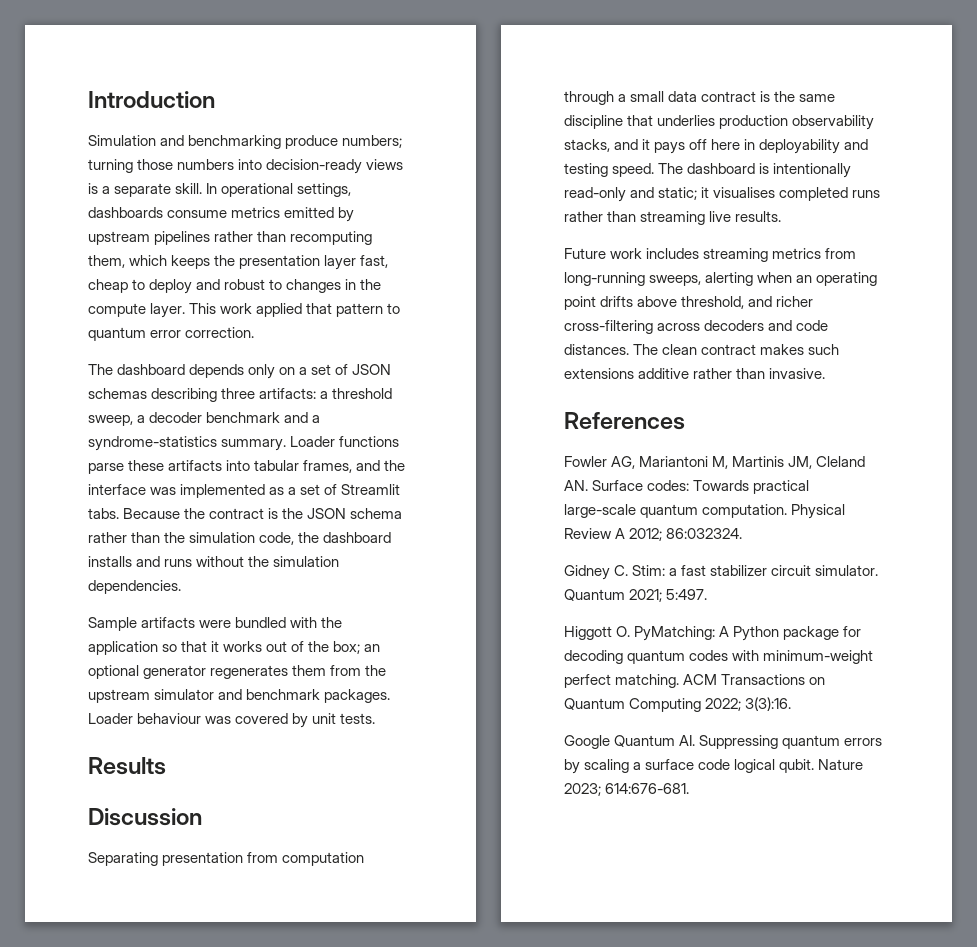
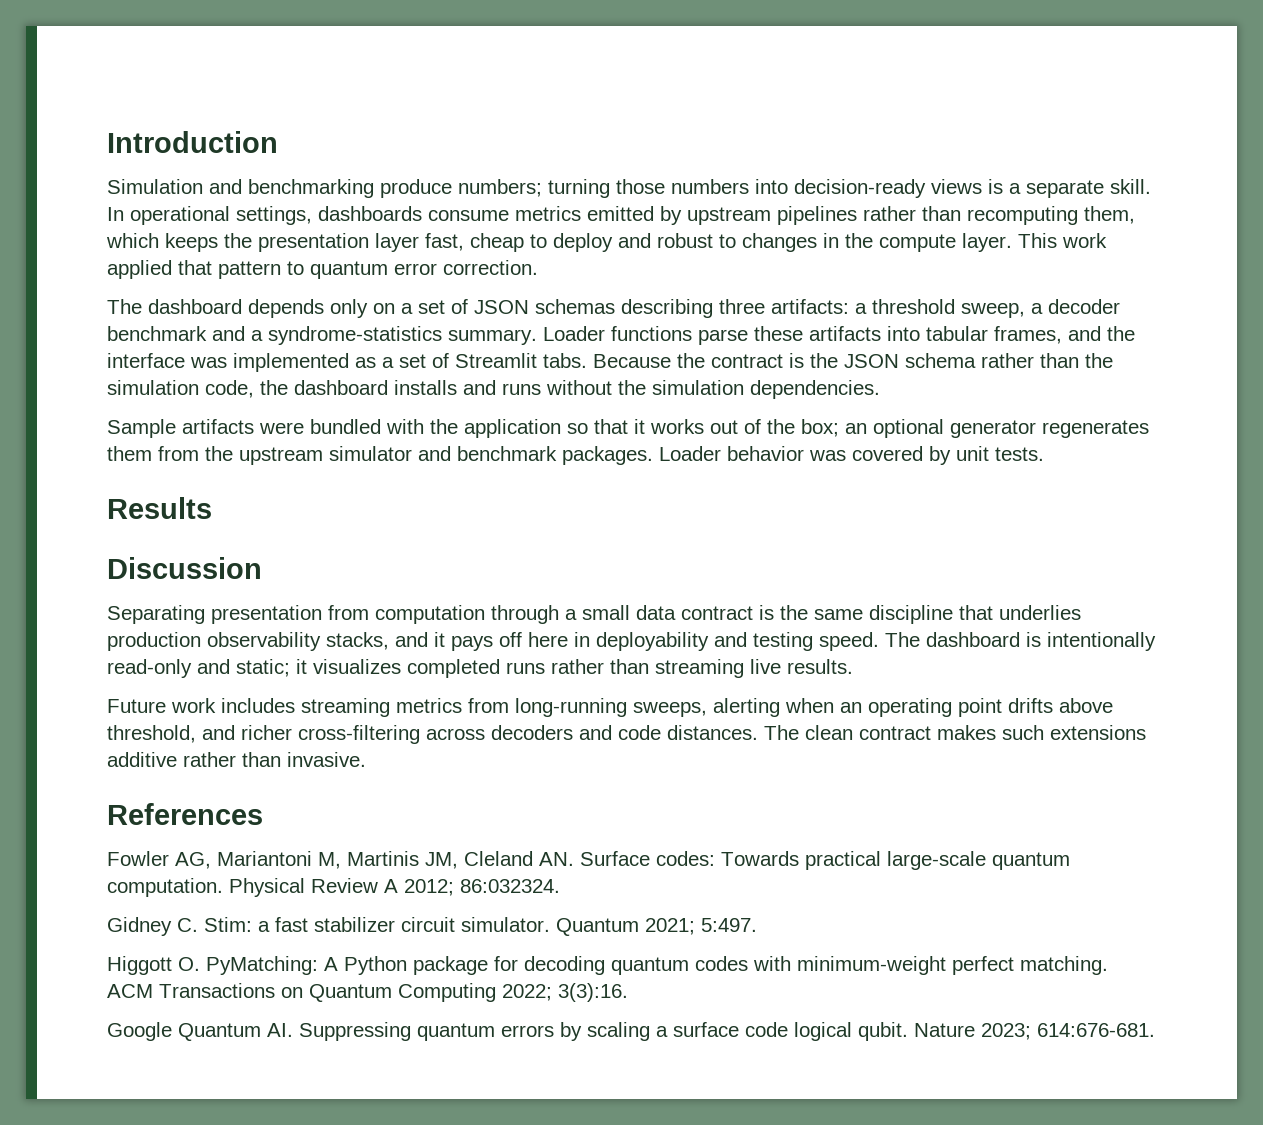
[137,713,202,724] behaviour -> [727,446,804,461] behavior
[713,187,776,198] visualises -> [313,659,401,674] visualizes

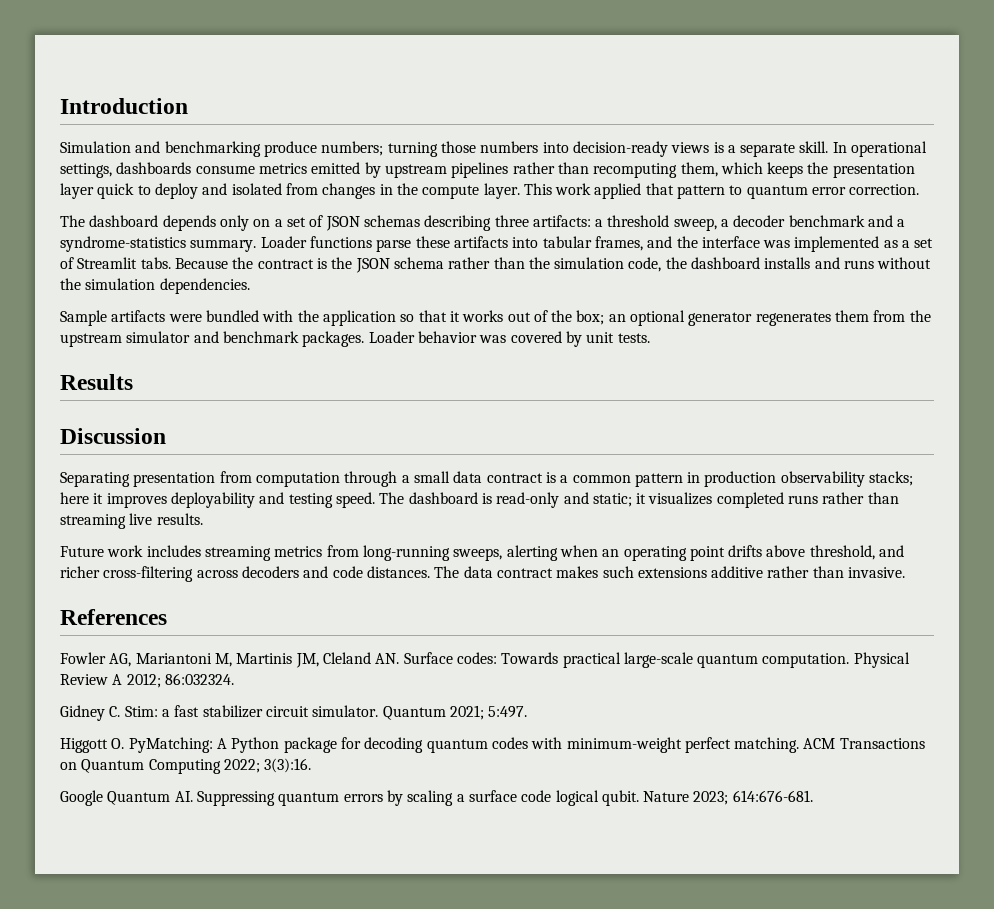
[425,233,524,252] fast, cheap -> [97,183,135,199] quick
[657,233,736,248] robust to -> [231,183,318,195] isolated from
[780,605,1081,624] [107,632,590,651] the same discipline that underlies production observability stacks, and it pays off here in -> [560,471,914,487] [60,492,167,508] a common pattern in production observability stacks; here it improves
[1047,632,1156,651] intentionally -> (492, 498) none
[805,725,853,740] clean -> [463,566,493,578] data

